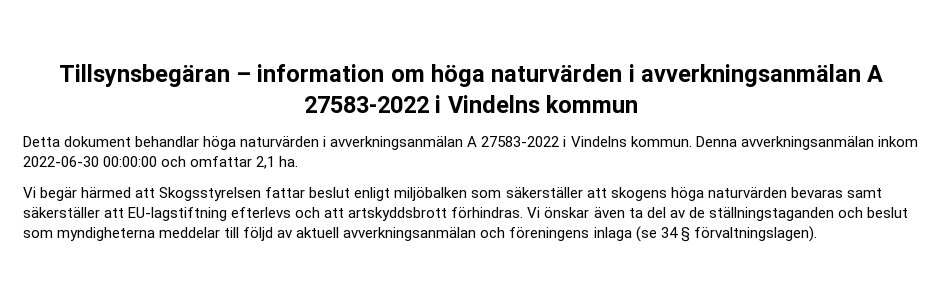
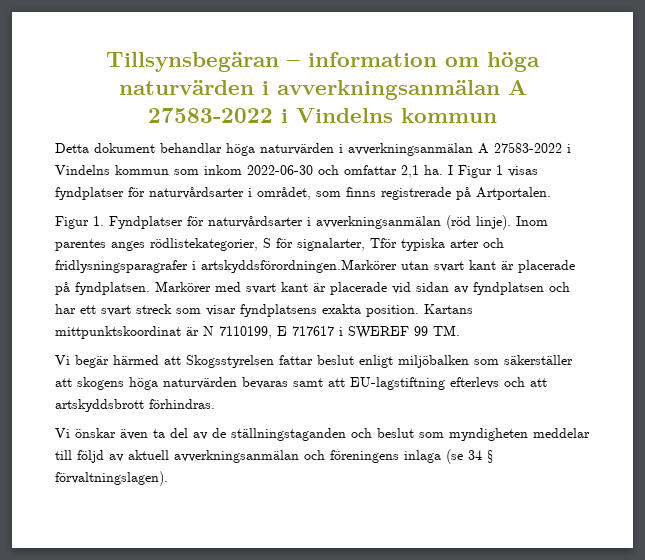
[630,136,874,150] kommun. Denna avverkningsanmälan -> [115,165,199,175] kommun som
[103,156,158,167] 00:00:00 -> (313, 170) none
(299, 161) none -> [448,165,538,178] [55,187,551,200] [55,215,548,230] [55,238,504,251] [55,259,575,273] [55,281,570,295] [55,304,473,317] [55,325,460,339] I Figur 1 visas fyndplatser för naturvårdsarter i området, som finns registrerade på Artportalen. // Figur 1. Fyndplatser för naturvårdsarter i avverkningsanmälan (röd linje). Inom parentes anges rödlistekategorier, S för signalarter, Tför typiska arter och fridlysningsparagrafer i artskyddsförordningen.Markörer utan svart kant är placerade på fyndplatsen. Markörer med svart kant är placerade vid sidan av fyndplatsen och har ett svart streck som visar fyndplatsens exakta position. Kartans mittpunktskoordinat är N 7110199, E 717617 i SWEREF 99 TM.
[23,207,100,218] säkerställer -> (323, 382) none
(524, 212) none -> (215, 404) //
[57,227,156,241] myndigheterna -> [449,428,528,441] myndigheten

